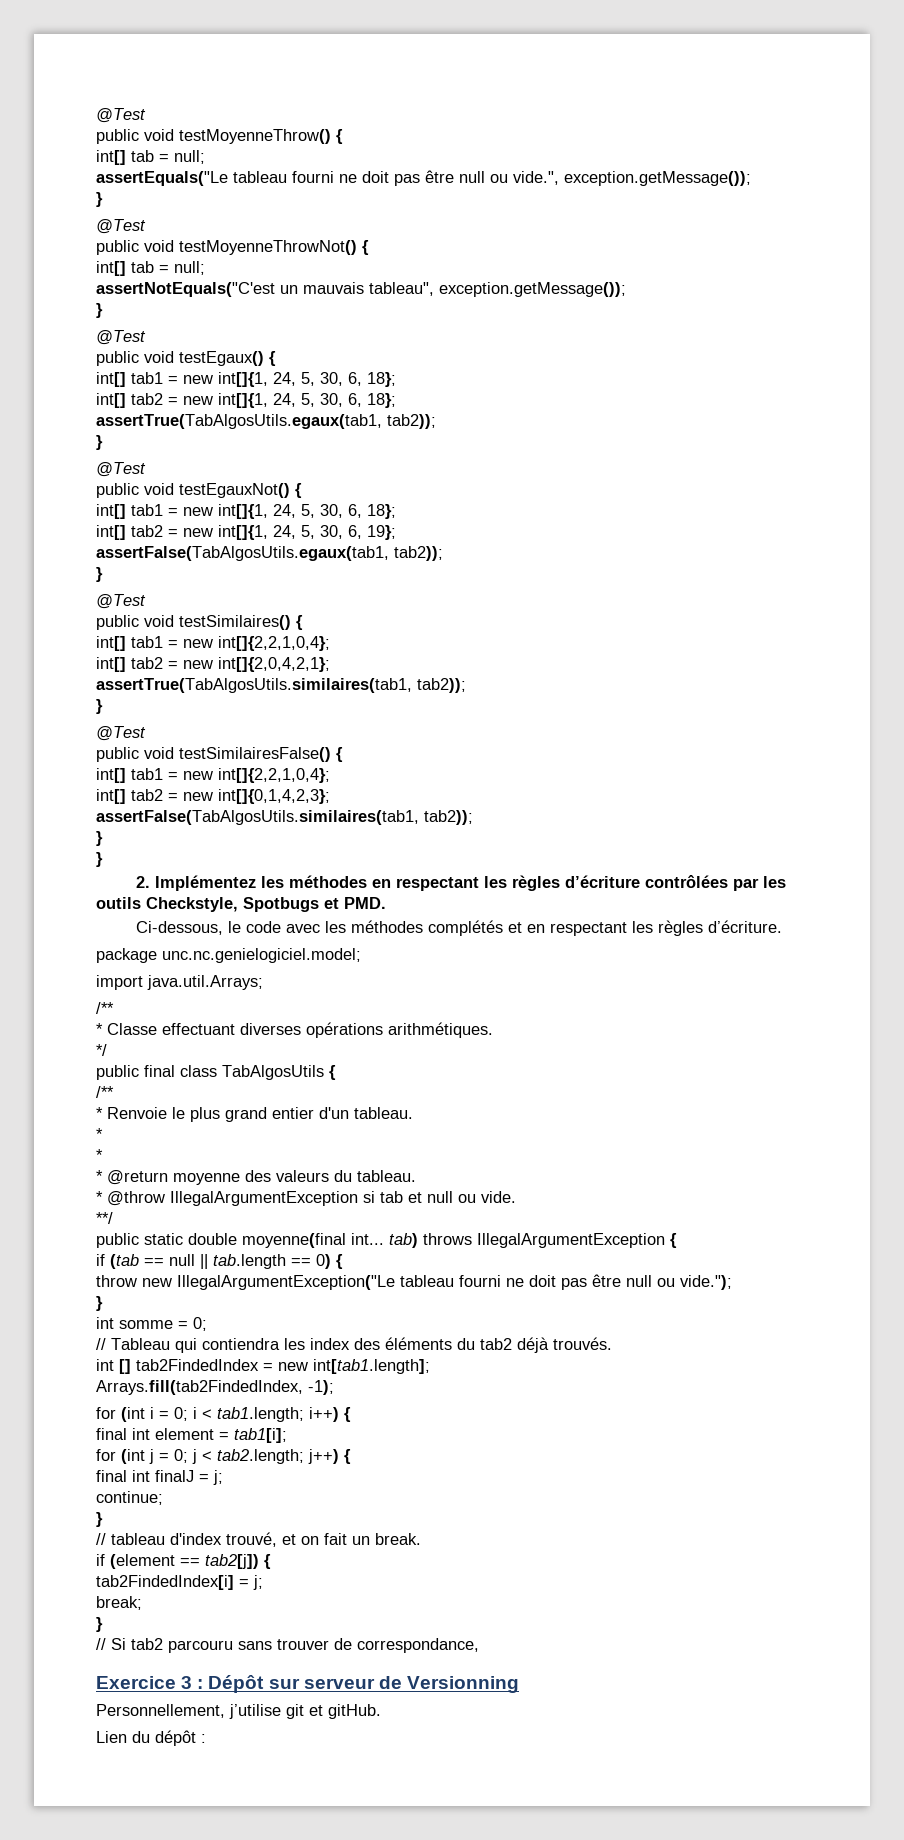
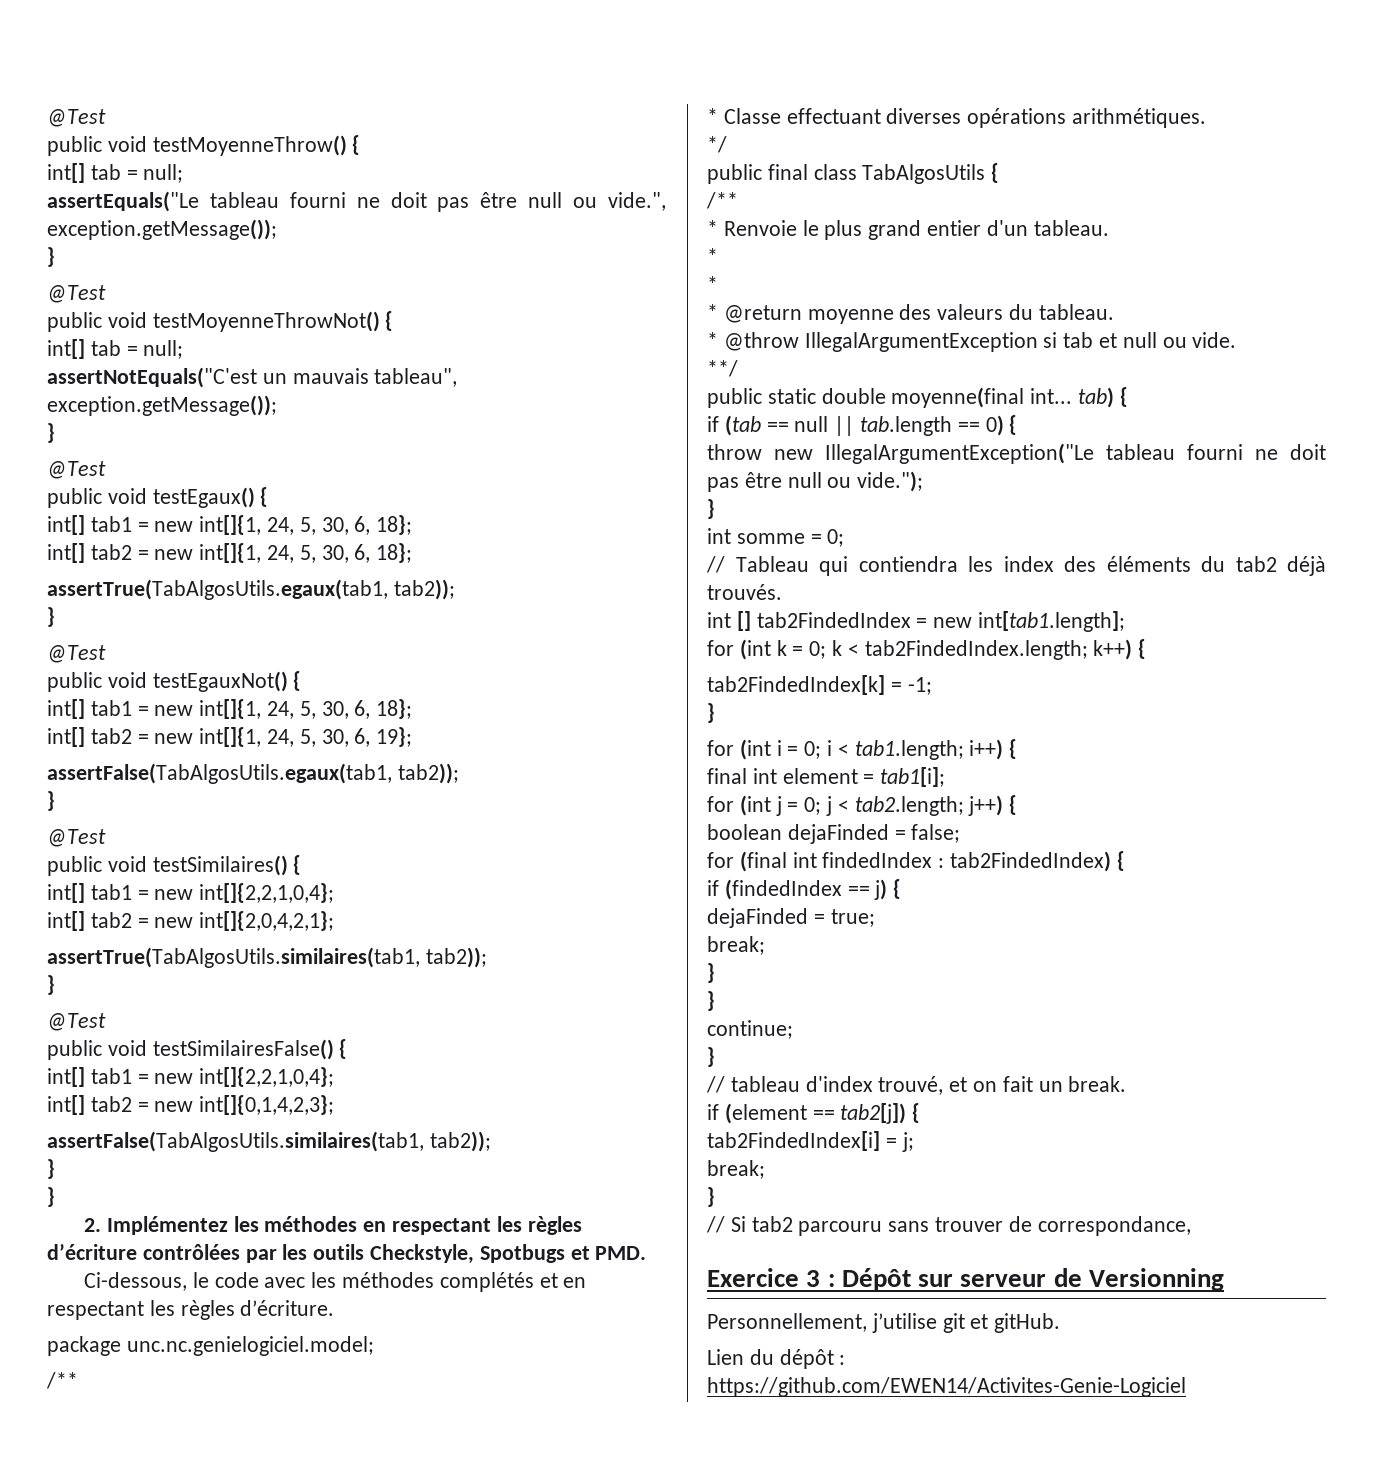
[96,975,263,990] // import java.util.Arrays; -> (374, 1346) none
[423,1233,665,1248] throws IllegalArgumentException -> (1115, 397) none
[96,1380,334,1395] Arrays.fill(tab2FindedIndex, -1); -> [707,639,1147,660] [707,675,932,695] [707,703,715,723] for (int k = 0; k < tab2FindedIndex.length; k++) { // tab2FindedIndex[k] = -1; // }
[96,1470,223,1485] final int finalJ = j; -> [707,824,961,844] [707,851,1125,872] [707,879,902,900] [707,908,875,928] [707,936,765,955] [707,963,715,983] [707,991,715,1011] boolean dejaFinded = false; // for (final int findedIndex : tab2FindedIndex) { // if (findedIndex == j) { // dejaFinded = true; // break; // } // }
(206, 1738) none -> [707,1377,1186,1397] https://github.com/EWEN14/Activites-Genie-Logiciel

